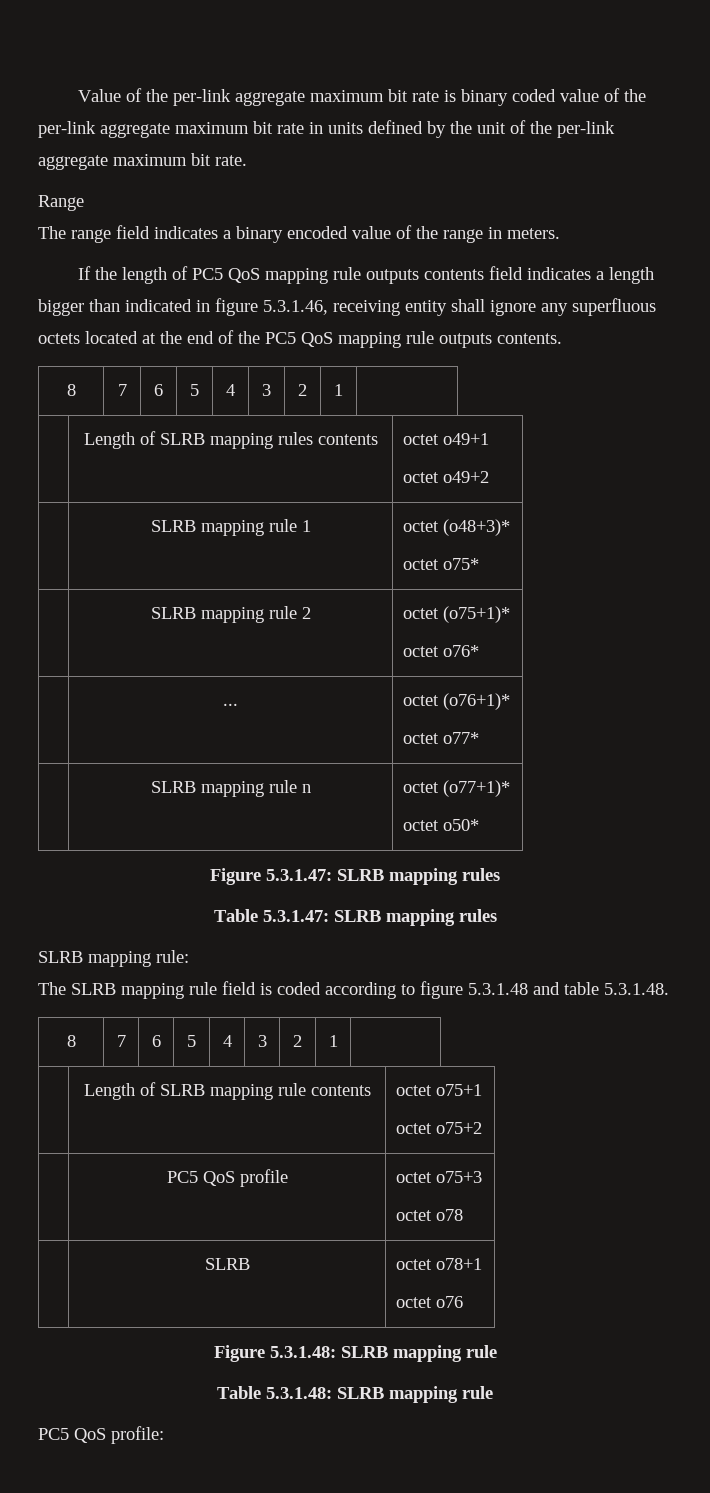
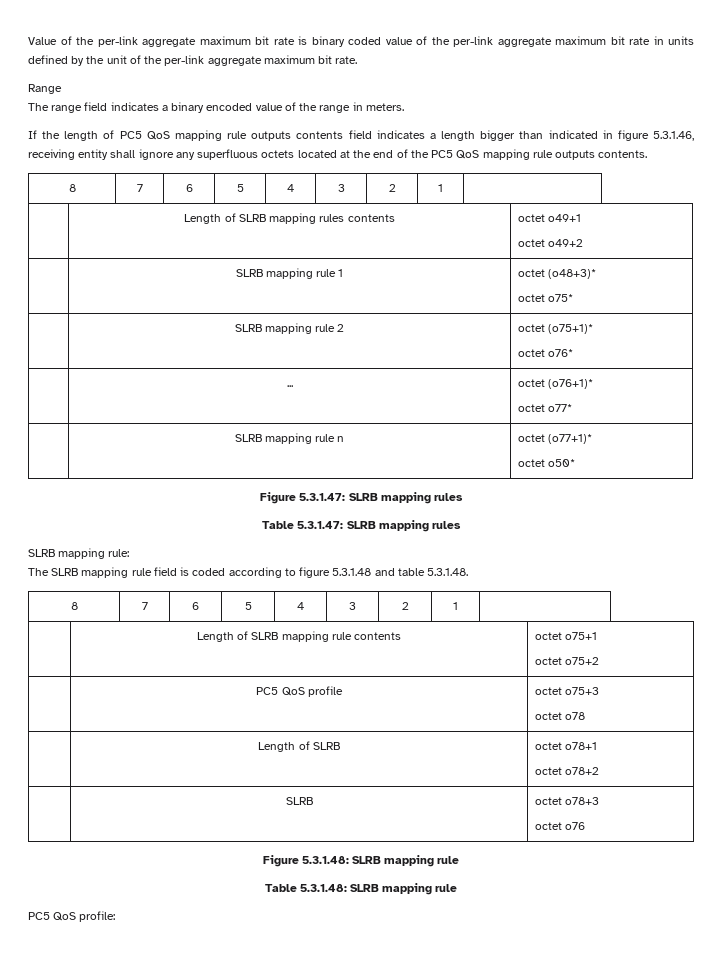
(463, 1215) none -> [258,741,310,752] Length of
(482, 1264) none -> [534,767,599,775] [285,797,313,805] [534,797,599,805] // octet o78+2 // | SLRB | octet o78+3

